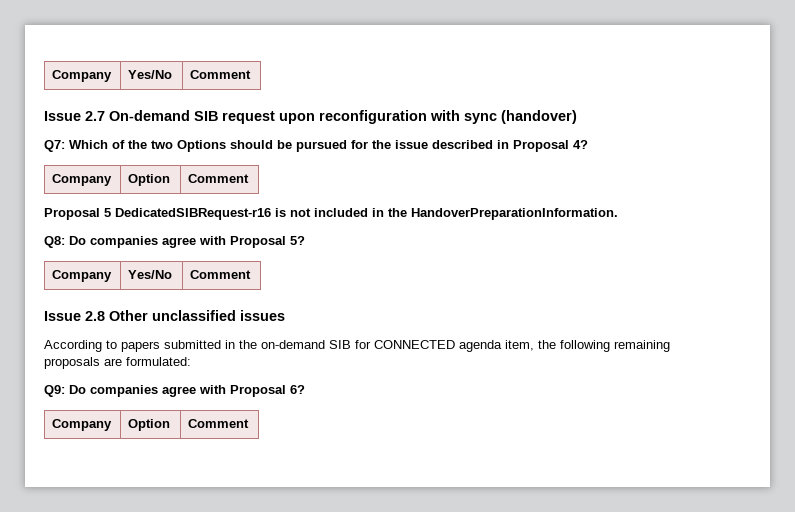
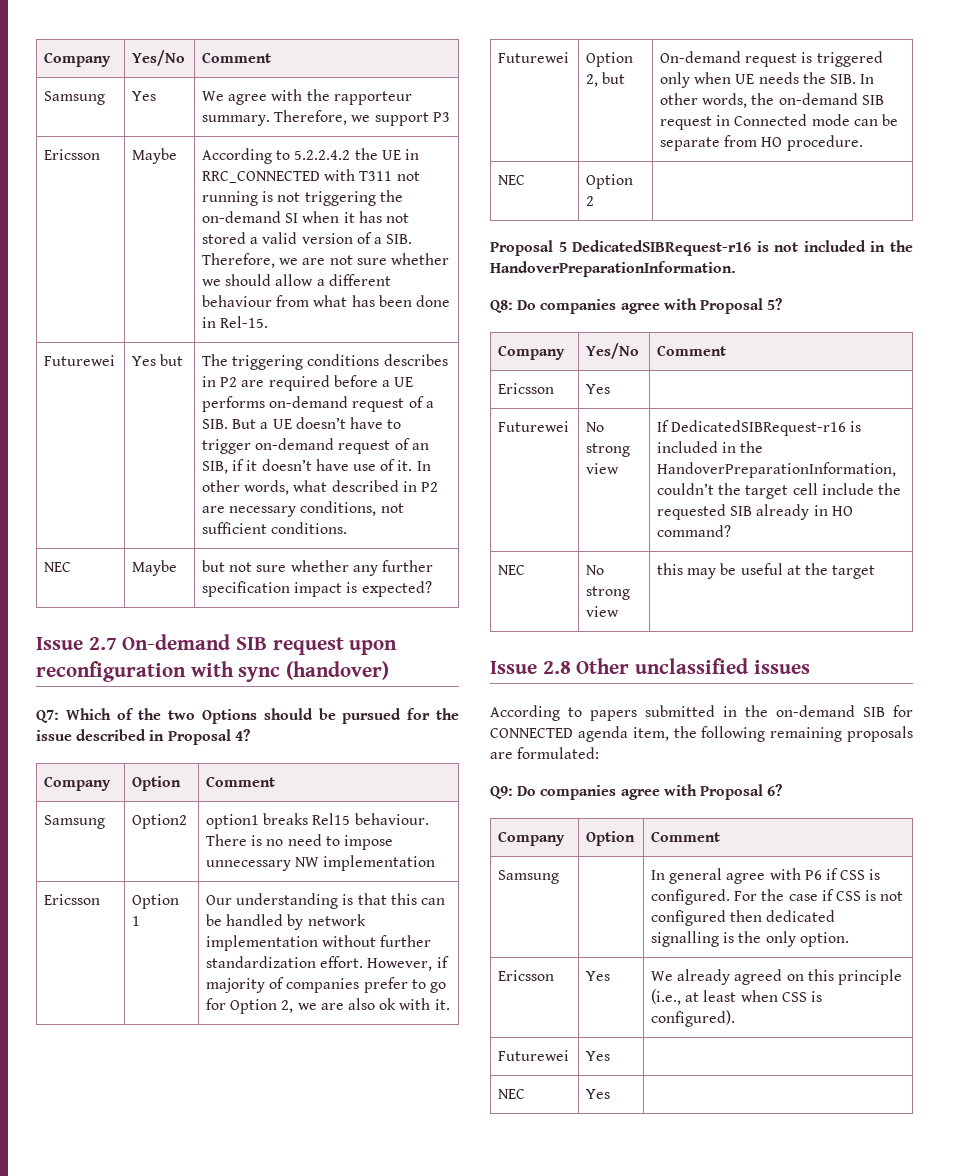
[52,70,113,82] [128,70,173,79] [190,70,252,79] Company | Yes/No | Comment -> [44,52,112,67] [132,50,186,66] [202,52,272,63] [44,91,106,105] [132,91,157,101] [202,89,412,105] [202,110,450,126] [44,149,101,160] [132,148,178,164] [202,148,419,164] [202,169,420,183] [202,190,403,206] [202,211,409,223] [202,232,413,244] [202,253,449,268] [202,274,391,286] [202,295,450,307] [202,316,269,328] [44,355,116,366] [132,354,184,366] [202,354,448,370] [202,375,414,391] [202,396,434,412] [202,417,402,429] [202,438,429,454] [202,459,431,474] [202,480,438,495] [202,501,404,517] [202,522,348,534] [44,562,72,572] [132,560,178,576] [202,560,433,576] [202,581,432,597] Company | Yes/No | Comment // Samsung | Yes | We agree with the rapporteur summary. Therefore, we support P3 // Ericsson | Maybe | According to 5.2.2.4.2 the UE in RRC_CONNECTED with T311 not running is not triggering the on-demand SI when it has not stored a valid version of a SIB. Therefore, we are not sure whether we should allow a different behaviour from what has been done in Rel-15. // Futurewei | Yes but | The triggering conditions describes in P2 are required before a UE performs on-demand request of a SIB. But a UE doesn’t have to trigger on-demand request of an SIB, if it doesn’t have use of it. In other words, what described in P2 are necessary conditions, not sufficient conditions. // NEC | Maybe | but not sure whether any further specification impact is expected?
(250, 178) none -> [44,815,106,829] [132,814,188,829] [206,813,429,829] [206,834,393,850] [206,855,436,871] [44,894,101,905] [132,894,180,909] [132,916,141,926] [206,893,445,909] [206,914,366,930] [206,935,432,951] [206,956,449,971] [206,977,446,993] [206,998,450,1014] [498,52,570,63] [586,52,634,67] [586,72,626,87] [660,51,883,67] [660,72,875,88] [660,93,884,108] [660,114,898,130] [660,135,863,151] [498,175,526,185] [586,174,634,189] [586,196,595,206] // Samsung | Option2 | option1 breaks Rel15 behaviour. There is no need to impose unnecessary NW implementation // Ericsson | Option 1 | Our understanding is that this can be handled by network implementation without further standardization effort. However, if majority of companies prefer to go for Option 2, we are also ok with it. // Futurewei | Option 2, but | On-demand request is triggered only when UE needs the SIB. In other words, the on-demand SIB request in Connected mode can be separate from HO procedure. // NEC | Option 2 |
(252, 274) none -> [498,383,555,394] [586,384,611,394] [498,421,570,432] [586,422,605,432] [586,443,631,457] [586,463,620,474] [657,420,862,436] [657,441,764,453] [657,462,897,478] [657,483,901,499] [657,504,853,520] [657,525,732,537] [498,565,526,575] [586,565,605,575] [586,586,631,600] [586,606,620,617] [657,563,876,579] // Ericsson | Yes | // Futurewei | No strong view | If DedicatedSIBRequest-r16 is included in the HandoverPreparationInformation, couldn’t the target cell include the requested SIB already in HO command? // NEC | No strong view | this may be useful at the target
(250, 423) none -> [498,870,560,884] [651,868,881,884] [651,889,904,905] [651,910,836,926] [651,931,849,947] [498,970,555,981] [586,971,611,981] [651,969,902,985] [651,989,822,1005] [651,1010,736,1027] [498,1050,570,1061] [586,1051,611,1061] [498,1089,526,1099] [586,1089,611,1099] // Samsung | | In general agree with P6 if CSS is configured. For the case if CSS is not configured then dedicated signalling is the only option. // Ericsson | Yes | We already agreed on this principle (i.e., at least when CSS is configured). // Futurewei | Yes | // NEC | Yes |

